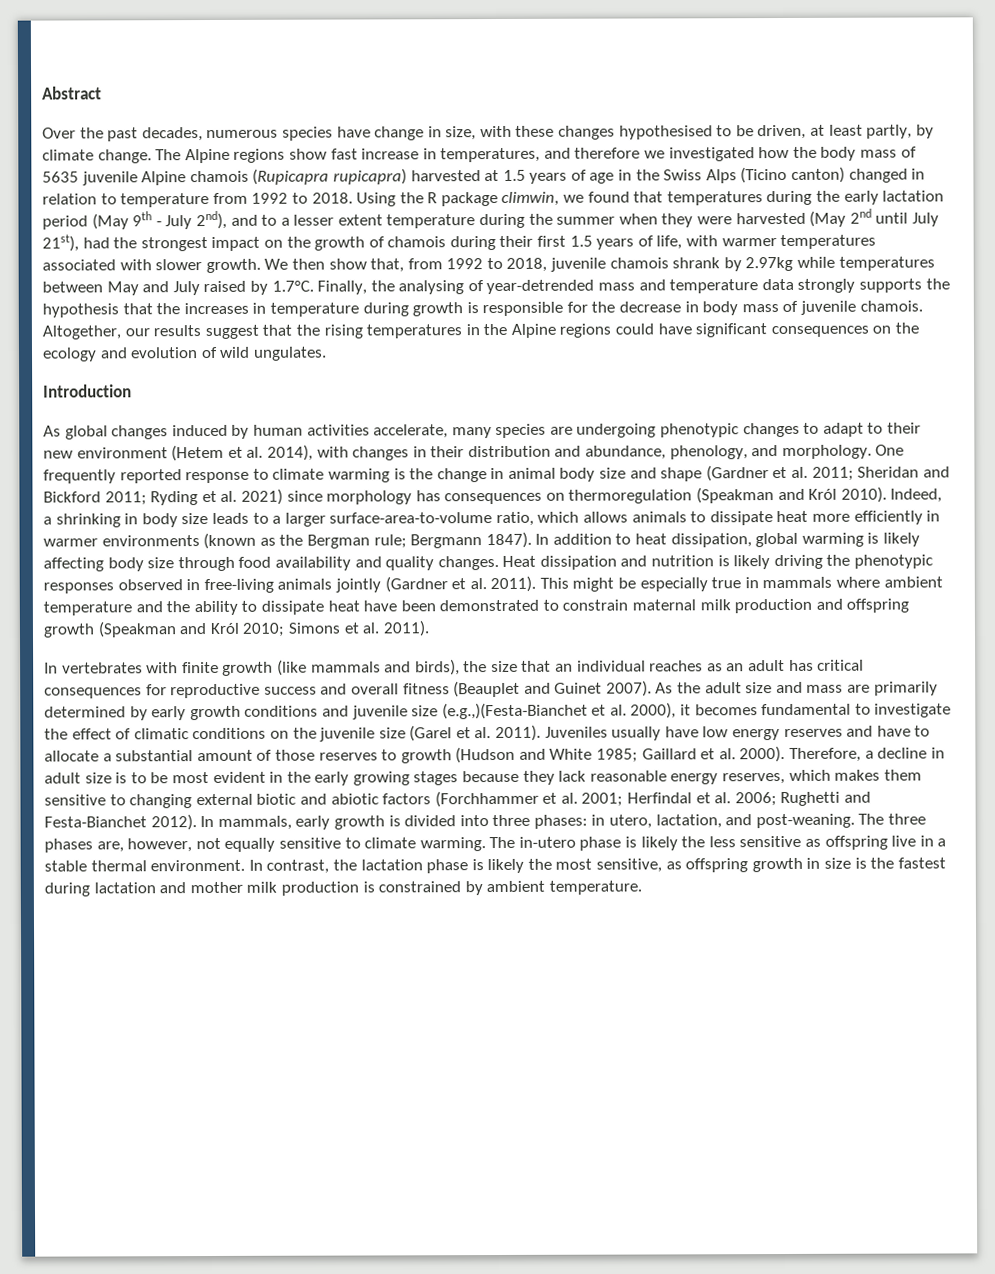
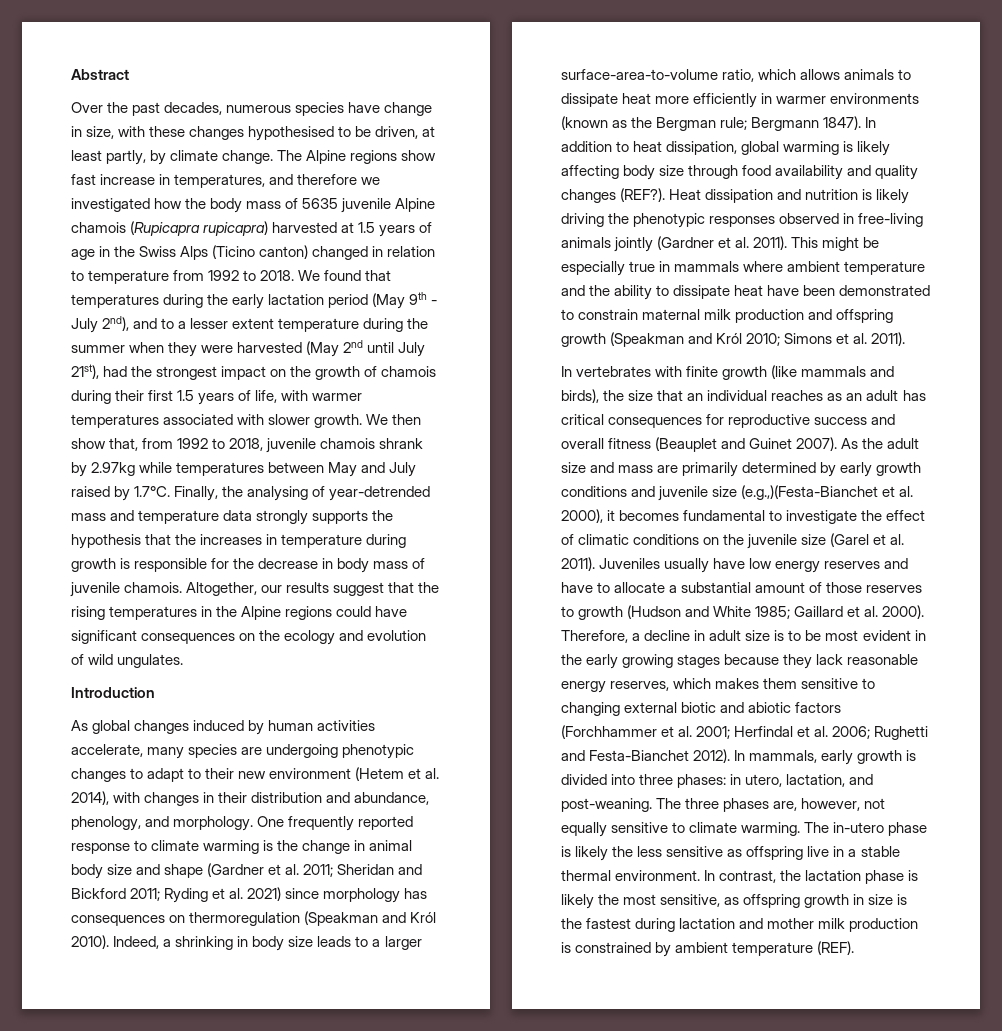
[356,191,585,207] Using the R package climwin, we -> [298,270,321,281] We
[437,555,499,571] changes. -> [561,188,666,203] changes (REF?).
[548,880,642,895] temperature. -> [732,941,855,956] temperature (REF).

